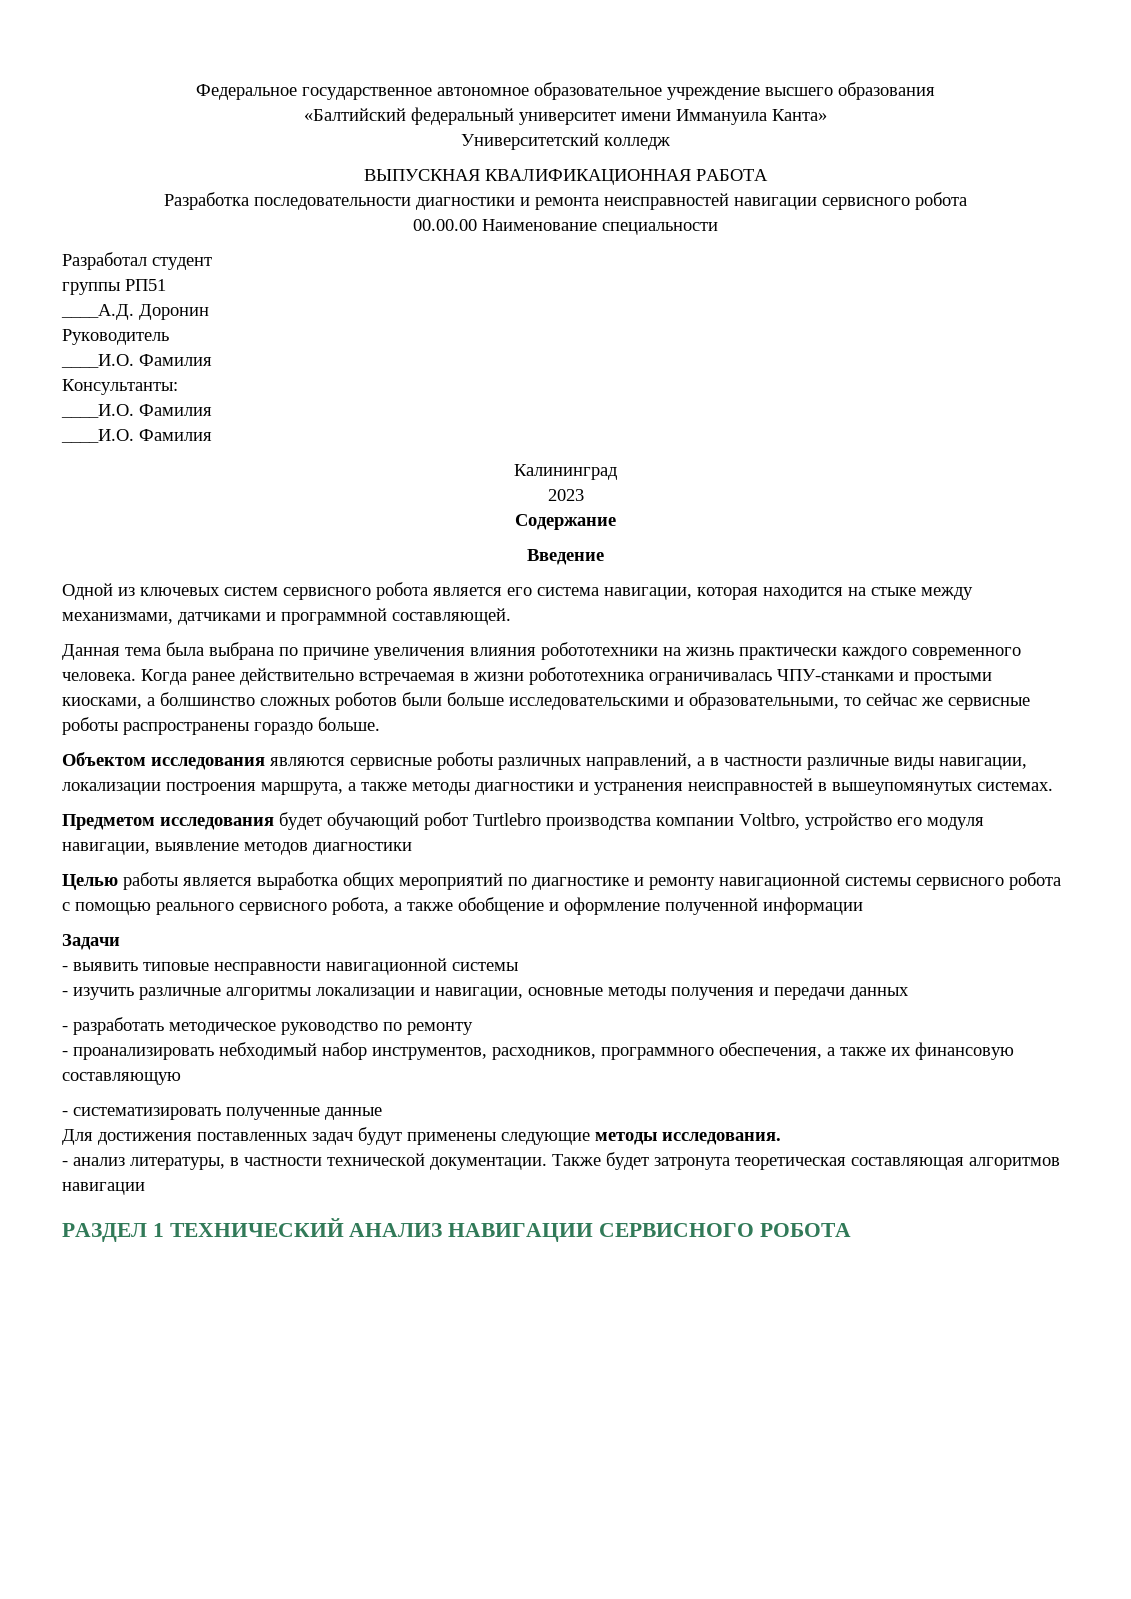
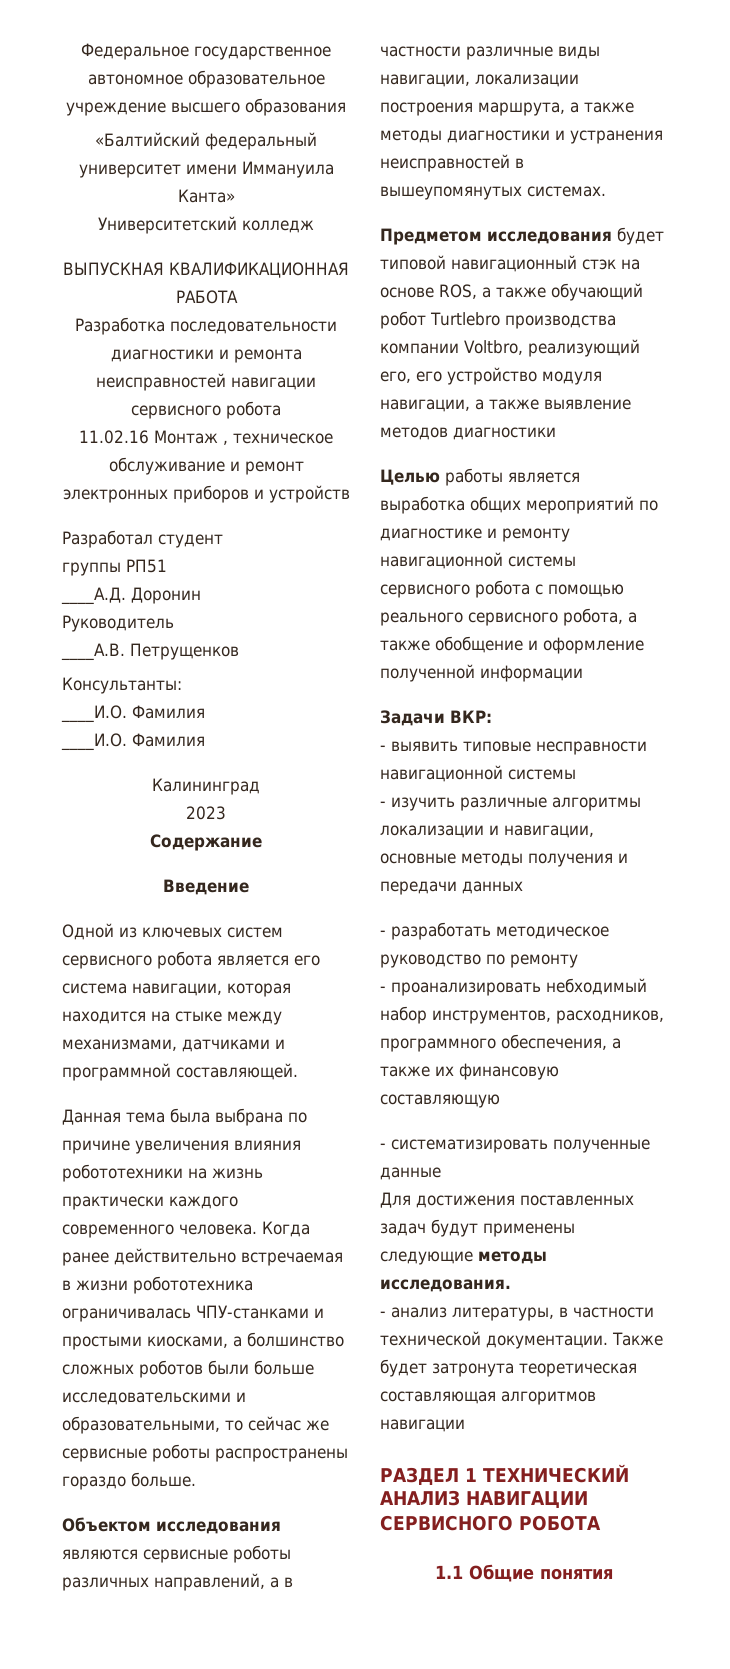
[413,219,718,235] 00.00.00 Наименование специальности -> [79,430,333,445] [108,457,304,475] [62,485,350,503] 11.02.16 Монтаж , техническое обслуживание и ремонт электронных приборов и устройств
[61,354,212,368] ____И.О. Фамилия -> [61,643,239,661] ____А.В. Петрущенков
(322, 821) none -> [380,255,640,272] [380,284,546,299] типовой навигационный стэк на основе ROS, а также
[805,813,984,830] [62,842,150,855] устройство его модуля навигации, -> [527,339,640,357] [380,367,602,385] [380,399,539,412] реализующий его, его устройство модуля навигации, а также
(120, 942) none -> [450,710,492,723] ВКР:
(851, 1230) none -> [435,1564,613,1582] // 1.1 Общие понятия

